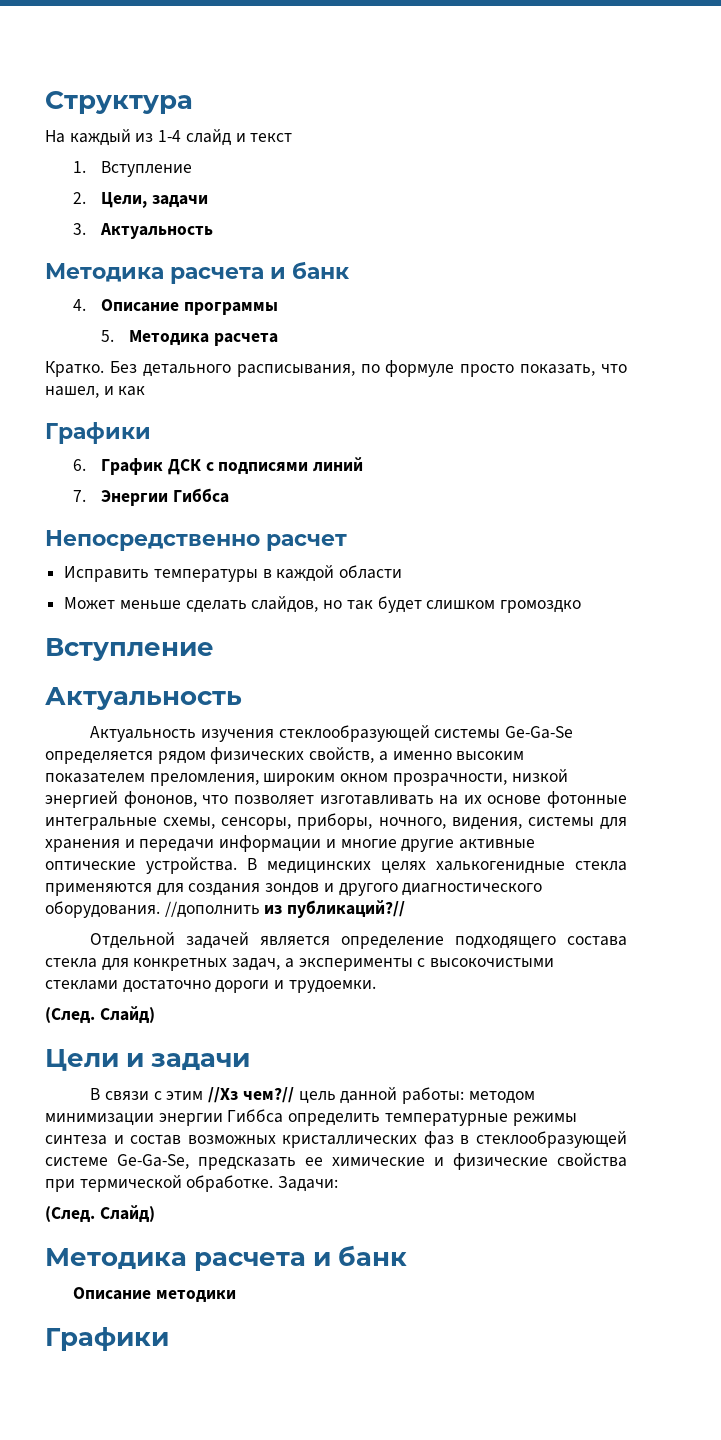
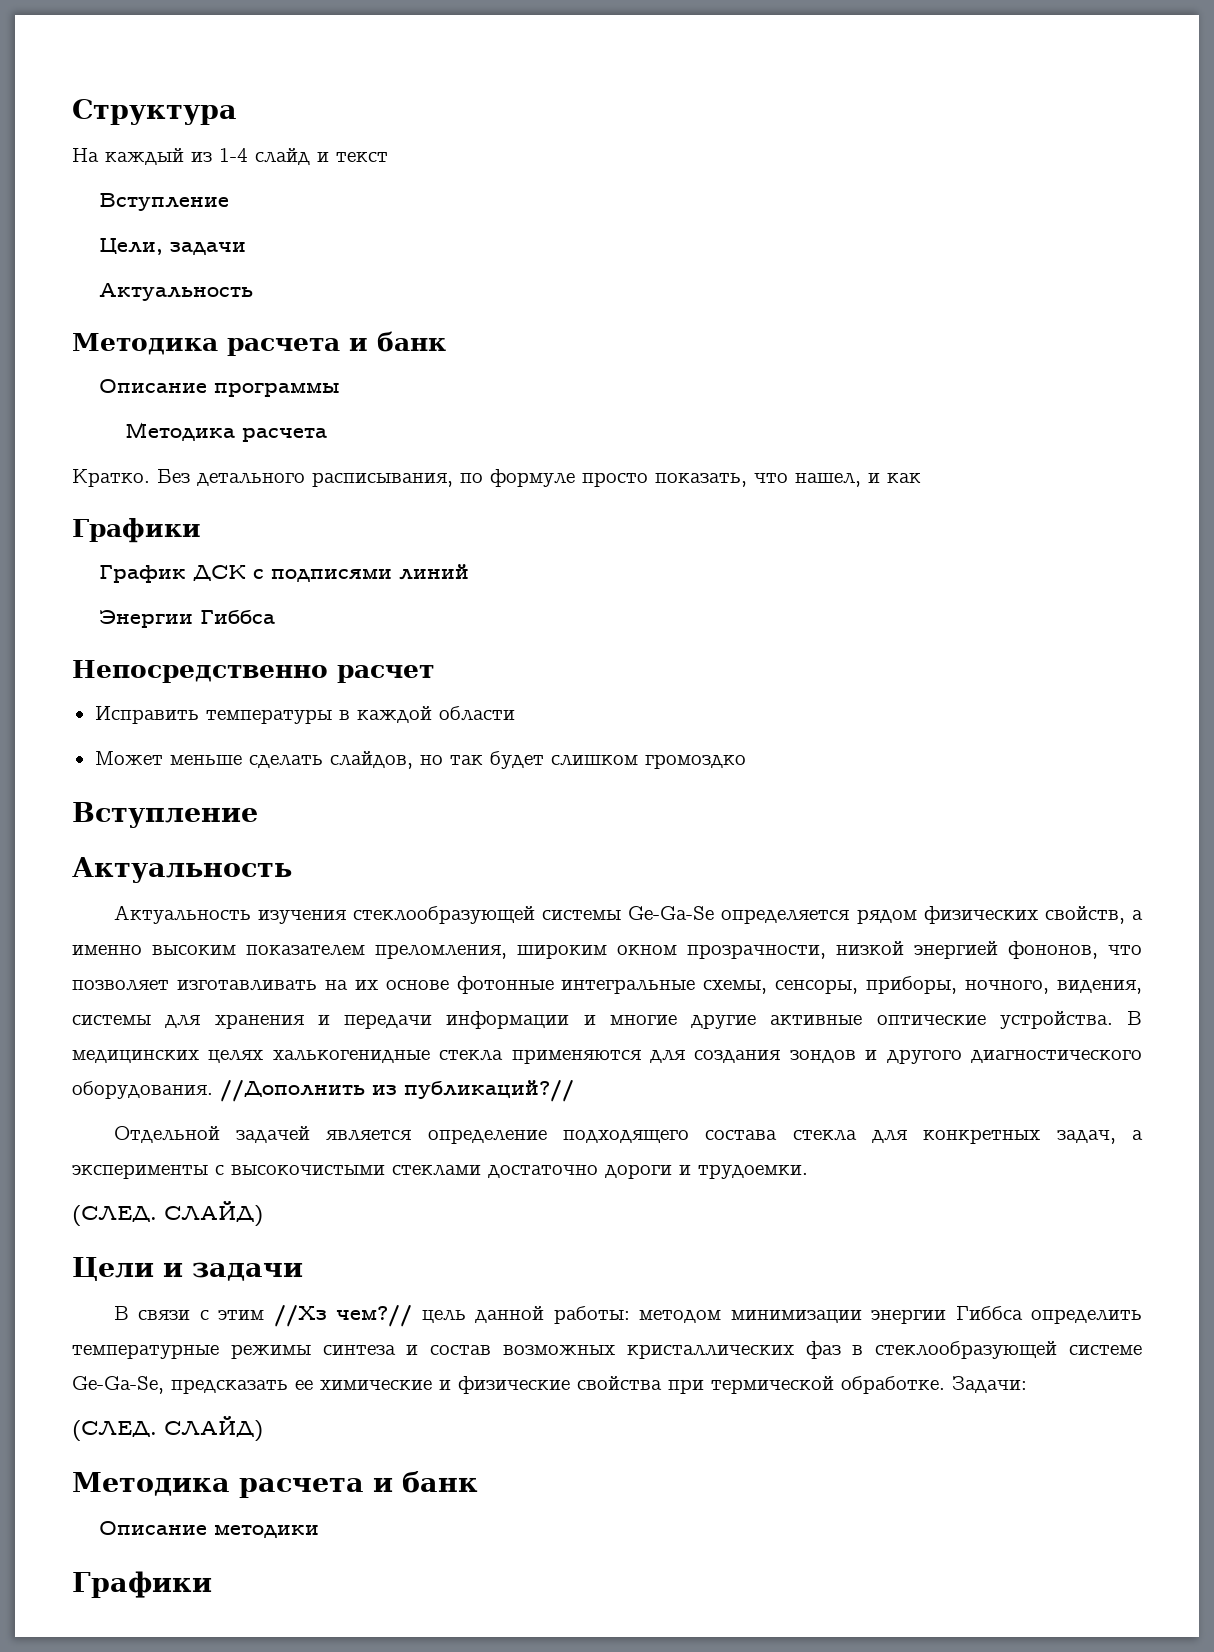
[73,161,193,177] [73,192,87,204] 1. Вступление // 2. -> [98,193,229,211] Вступление //
[73,223,87,235] 3. -> (246, 248) none
[73,299,87,311] 4. -> (446, 341) none
[101,330,115,342] 5. -> (340, 390) none
[73,459,87,471] 6. -> (201, 530) none
[73,490,87,502] 7. -> (469, 572) none
[164,901,260,918] //дополнить -> [220,1080,365,1102] //Дополнить
[45,1006,155,1024] (След. Слайд) -> [72,1201,263,1227] (СЛЕД. СЛАЙД)
[45,1205,155,1223] (След. Слайд) -> [72,1416,263,1442] (СЛЕД. СЛАЙД)

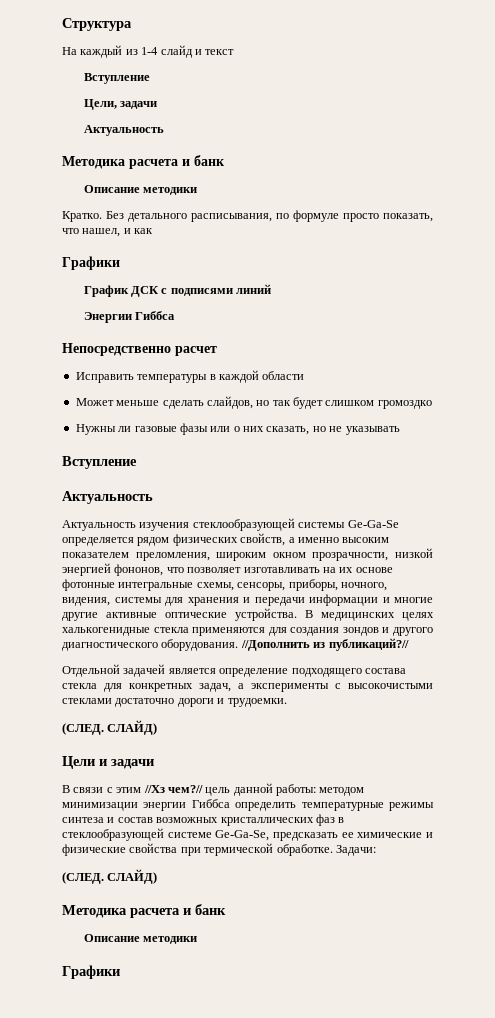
[213,383,340,397] [125,422,328,442] программы // Методика расчета -> [143,187,198,195] методики
(746, 761) none -> [75,423,400,435] // Нужны ли газовые фазы или о них сказать, но не указывать

